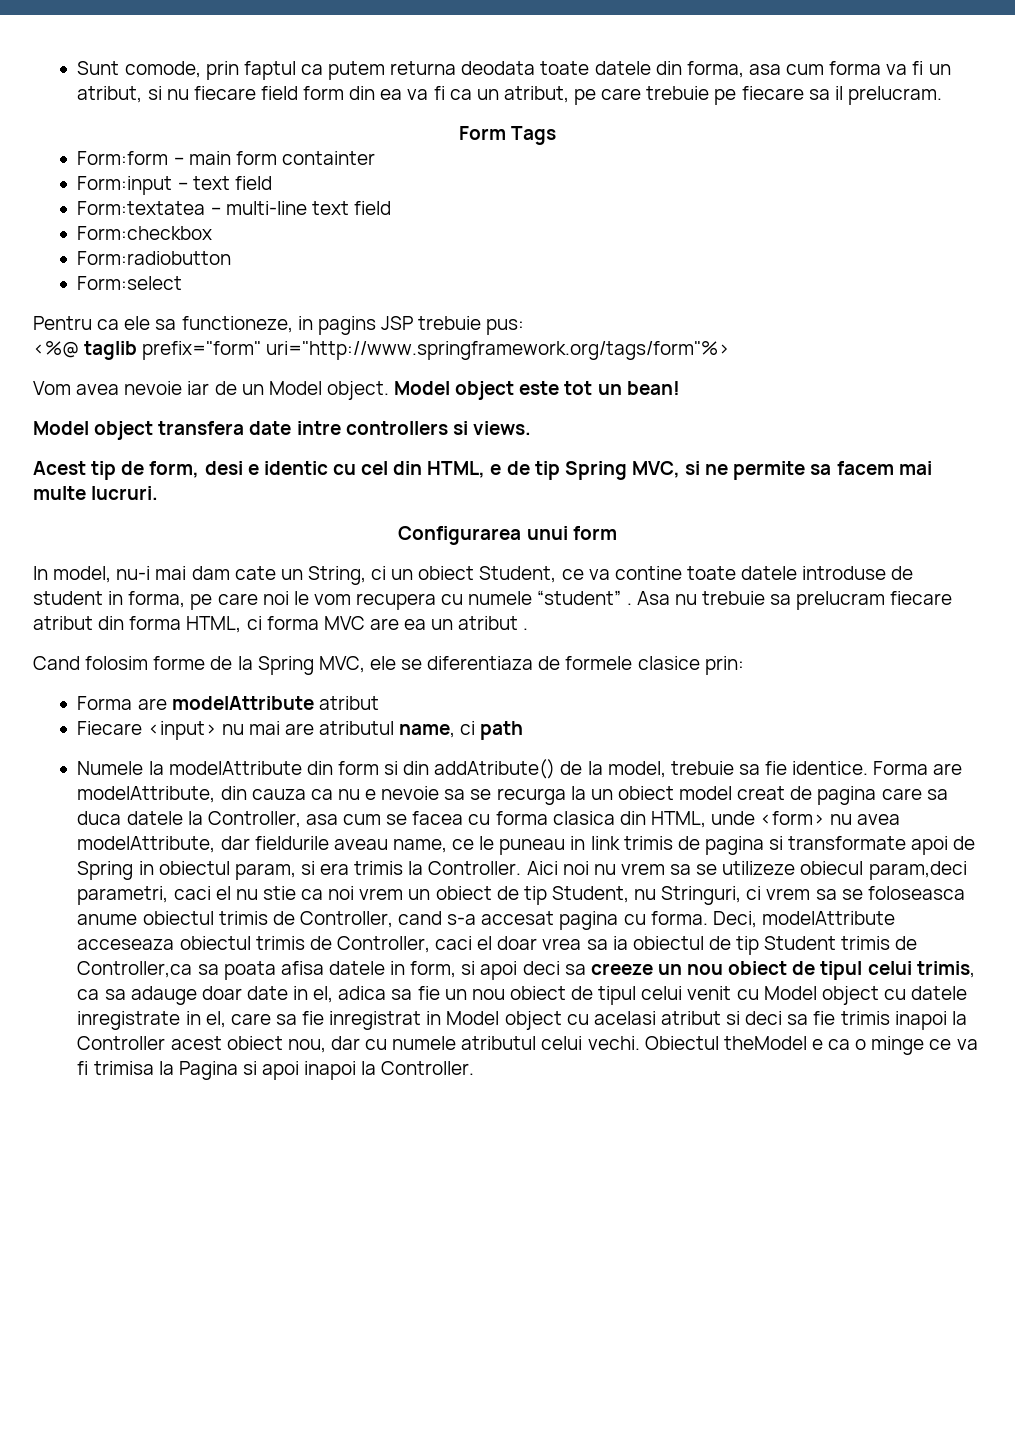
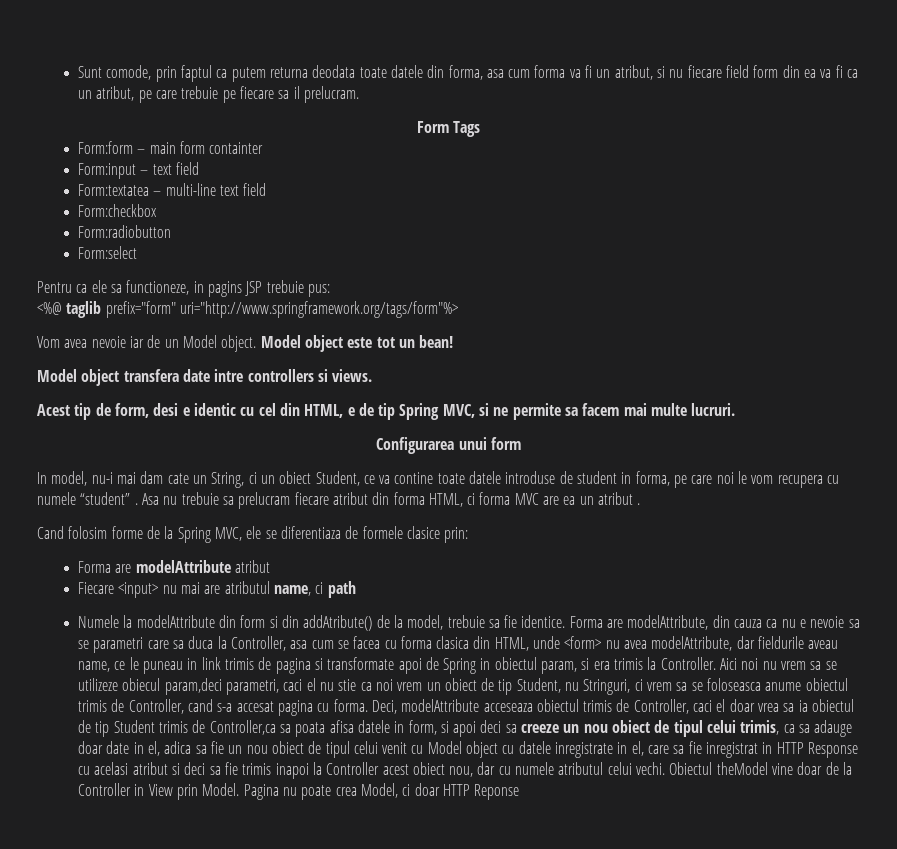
[496,786,877,805] recurga la un obiect model creat de pagina -> [93,637,144,653] parametri
[126,811,183,825] datele -> (214, 642) none
[446,1011,562,1030] Model object -> [776,742,858,758] HTTP Response
[811,1036,978,1055] [77,1061,475,1080] e ca o minge ce va fi trimisa la Pagina si apoi inapoi la Controller. -> [772,762,852,775] [77,783,520,800] vine doar de la Controller in View prin Model. Pagina nu poate crea Model, ci doar HTTP Reponse

